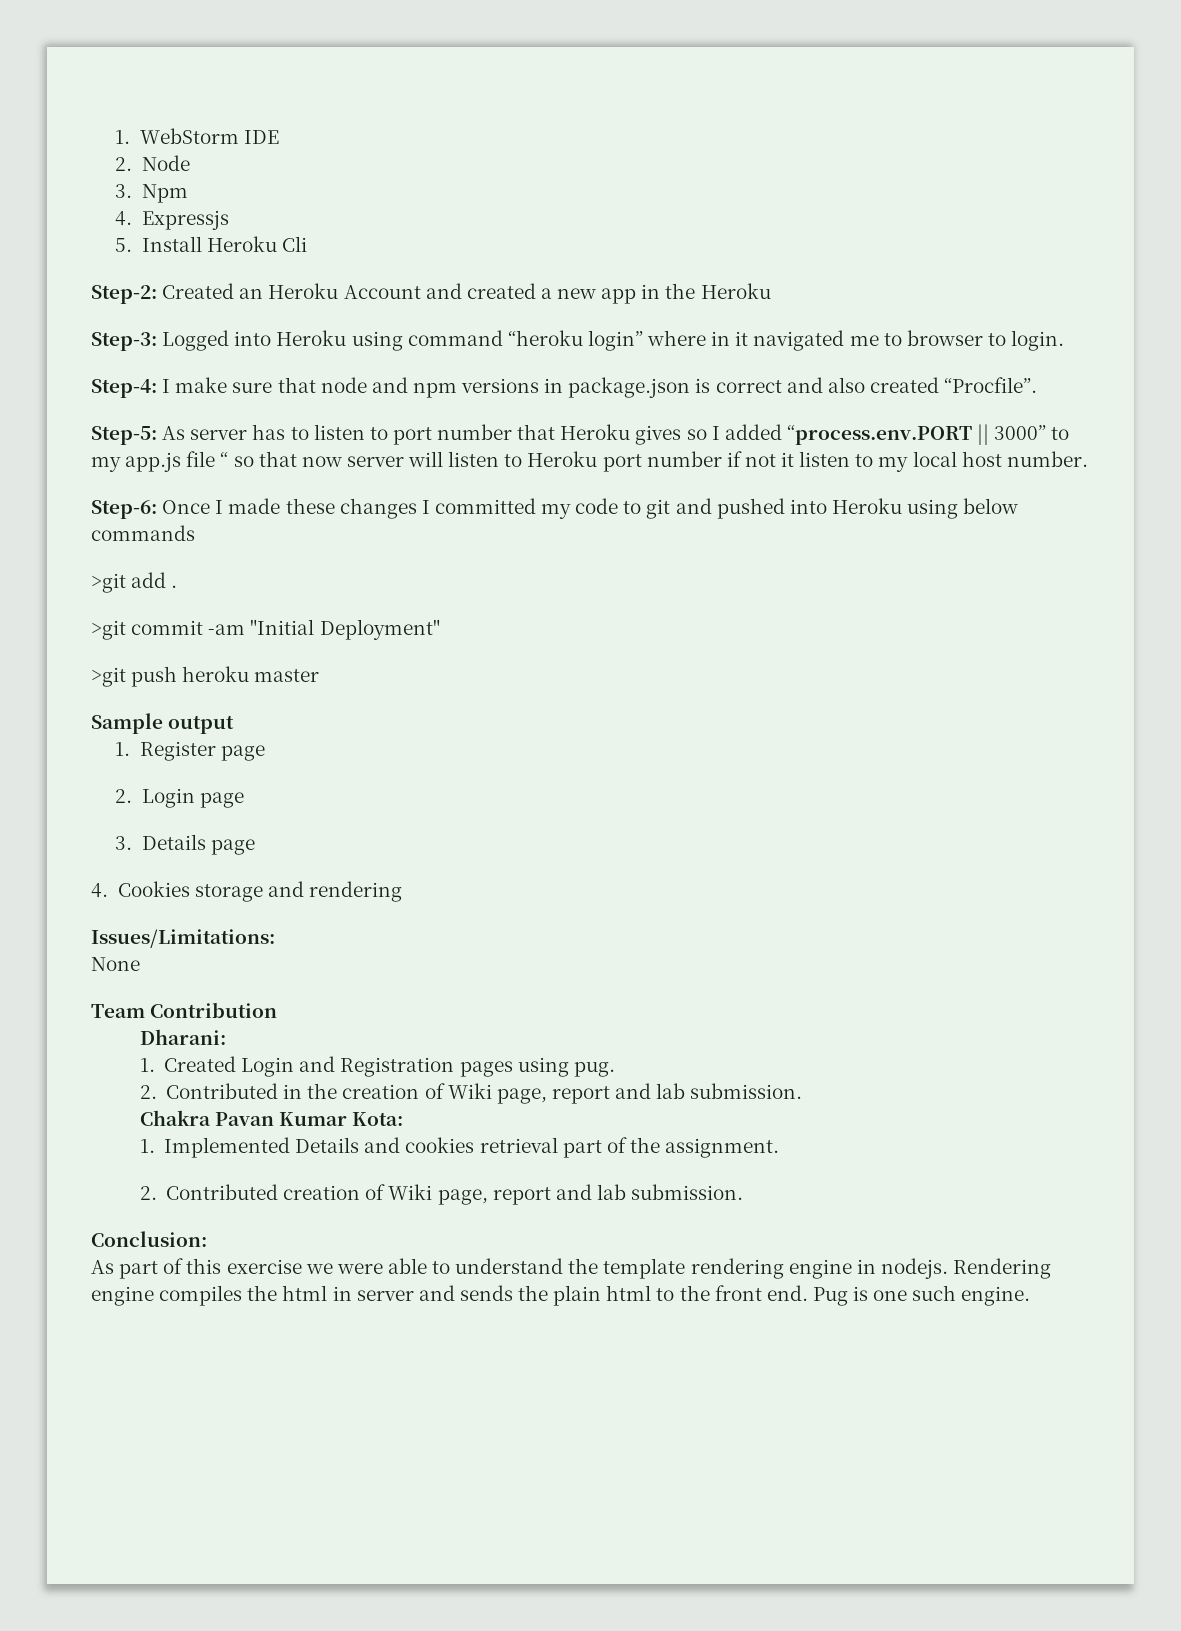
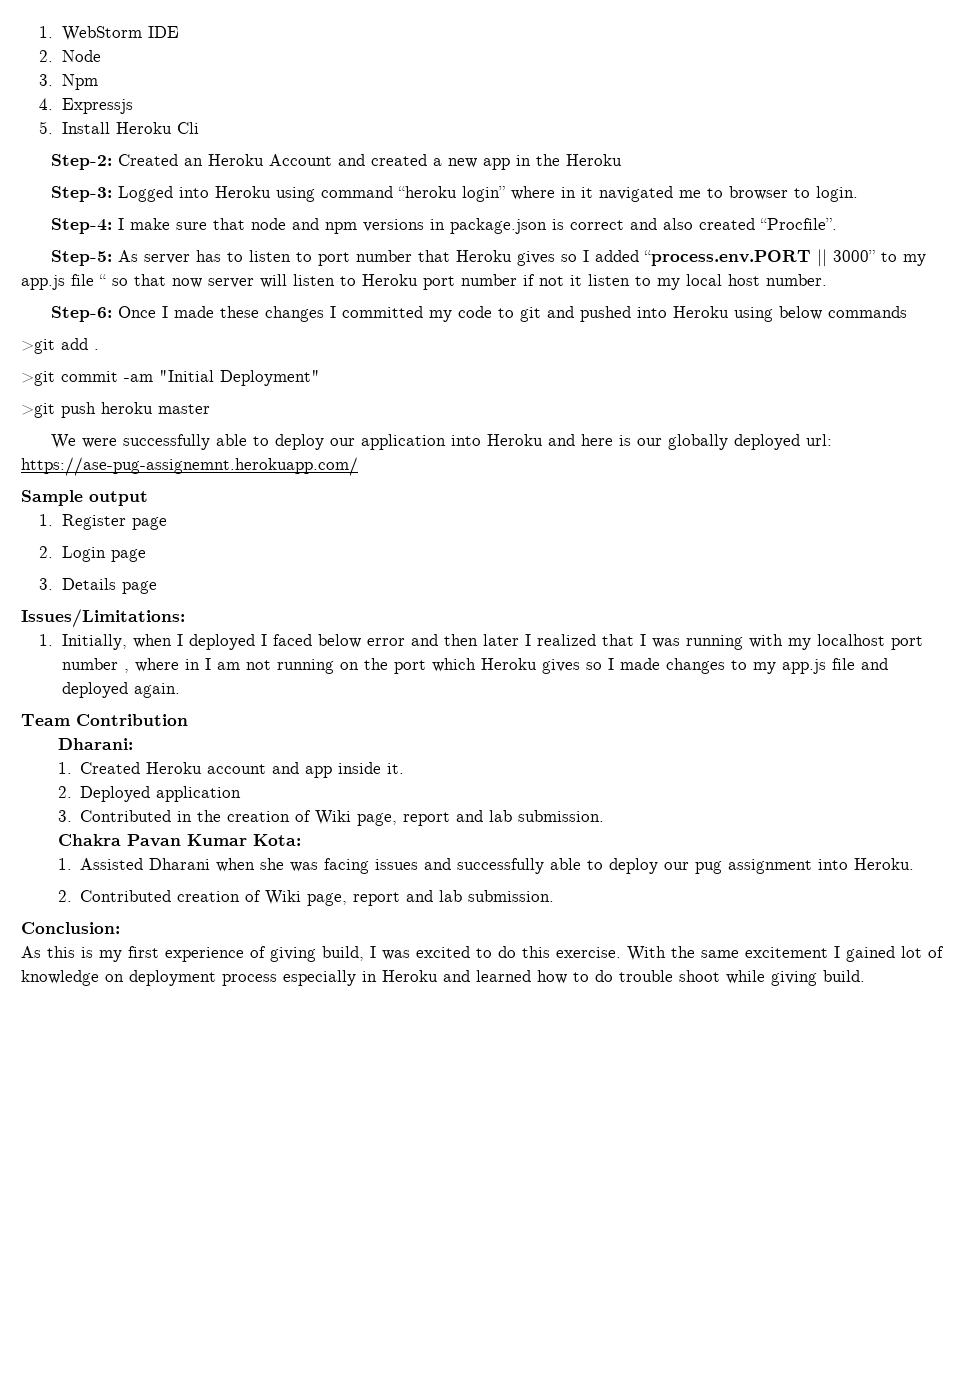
(320, 675) none -> [50,434,832,450] [21,457,358,476] // We were successfully able to deploy our application into Heroku and here is our globally deployed url: https://ase-pug-assignemnt.herokuapp.com/
[91,881,402,902] [91,929,275,948] [91,957,140,971] 4. Cookies storage and rendering // Issues/Limitations: // None -> [21,609,185,628] [39,634,923,650] [61,658,888,674] [61,682,180,698] Issues/Limitations: // 1. Initially, when I deployed I faced below error and then later I realized that I was running with my localhost port number , where in I am not running on the port which Heroku gives so I made changes to my app.js file and deployed again.
[241,1056,615,1077] [139,1085,157,1099] Login and Registration pages using pug. // 2. -> [146,762,405,778] [57,786,242,802] [57,810,72,822] Heroku account and app inside it. // 2. Deployed application // 3.
[164,1137,780,1158] Implemented Details and cookies retrieval part of the assignment. -> [80,858,915,874] Assisted Dharani when she was facing issues and successfully able to deploy our pug assignment into Heroku.
[119,1258,1052,1279] [91,1285,1031,1306] part of this exercise we were able to understand the template rendering engine in nodejs. Rendering engine compiles the html in server and sends the plain html to the front end. Pug is one such engine. -> [47,946,944,962] [21,970,865,986] this is my first experience of giving build, I was excited to do this exercise. With the same excitement I gained lot of knowledge on deployment process especially in Heroku and learned how to do trouble shoot while giving build.

